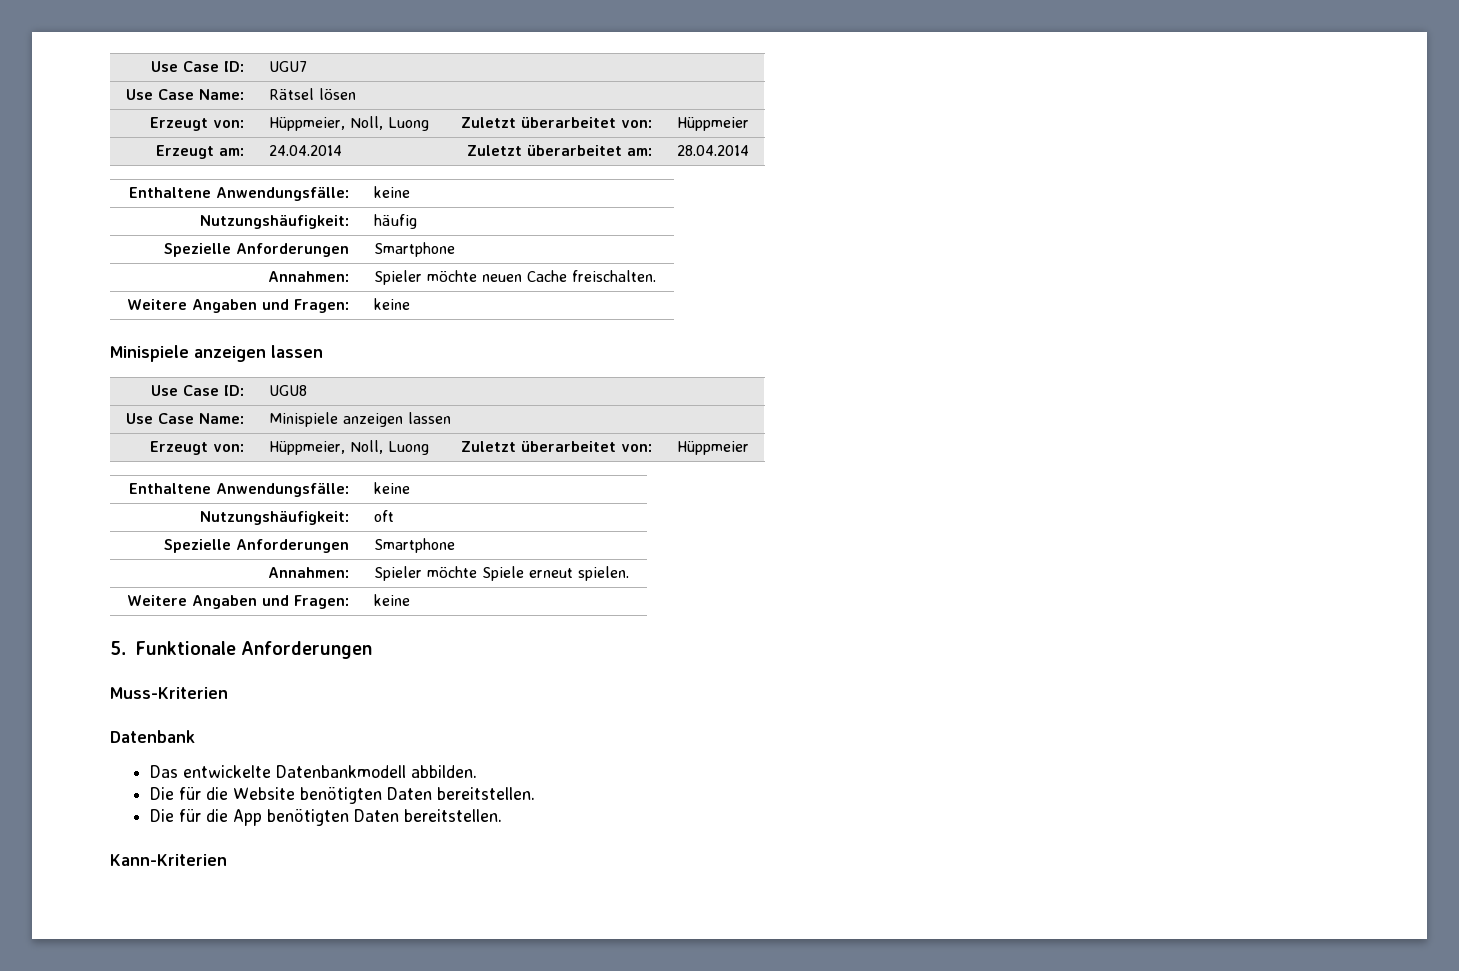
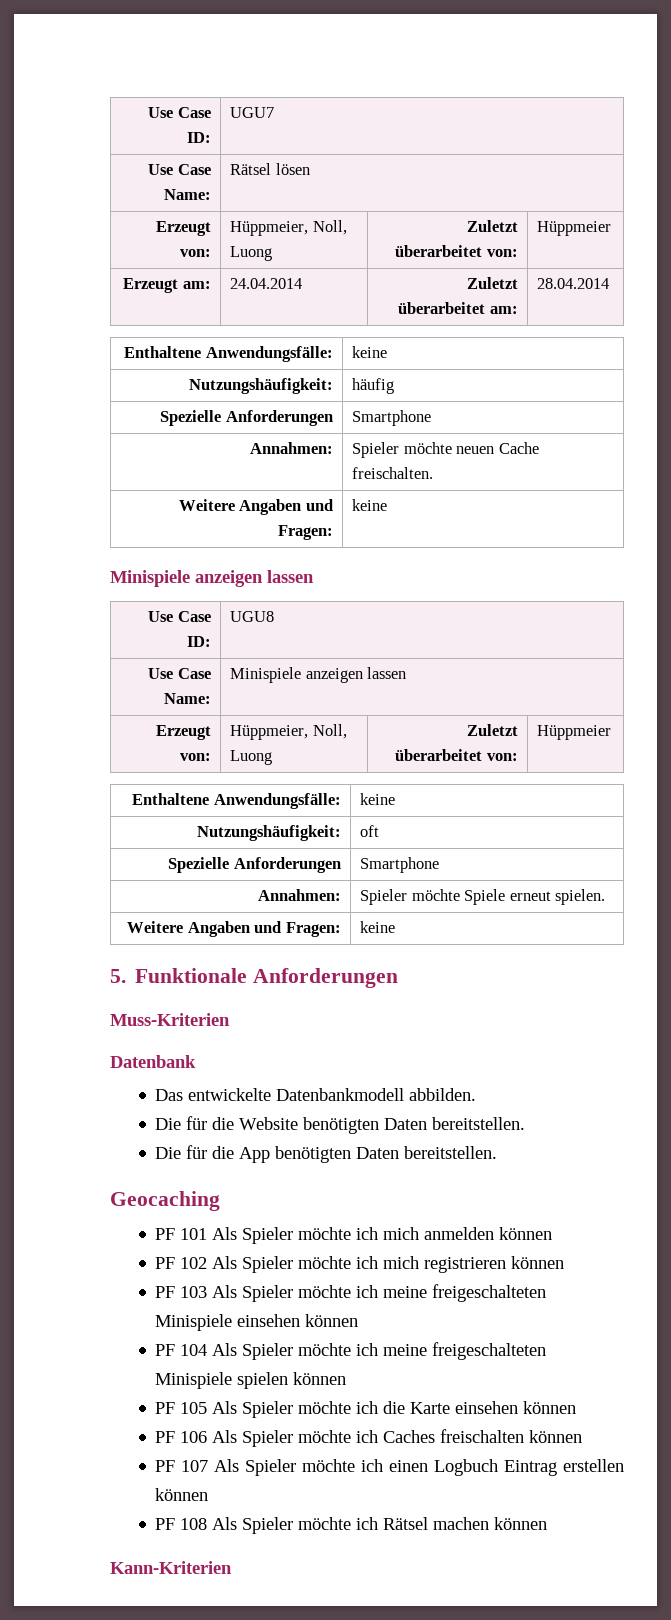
(503, 815) none -> [110,1191,220,1211] [155,1227,553,1244] [155,1256,565,1273] [155,1284,547,1302] [155,1314,359,1331] [155,1342,547,1360] [155,1372,347,1389] [155,1401,577,1418] [155,1429,583,1447] [155,1459,624,1476] [155,1488,209,1501] [155,1517,548,1534] // Geocaching // PF 101 Als Spieler möchte ich mich anmelden können // PF 102 Als Spieler möchte ich mich registrieren können // PF 103 Als Spieler möchte ich meine freigeschalteten Minispiele einsehen können // PF 104 Als Spieler möchte ich meine freigeschalteten Minispiele spielen können // PF 105 Als Spieler möchte ich die Karte einsehen können // PF 106 Als Spieler möchte ich Caches freischalten können // PF 107 Als Spieler möchte ich einen Logbuch Eintrag erstellen können // PF 108 Als Spieler möchte ich Rätsel machen können

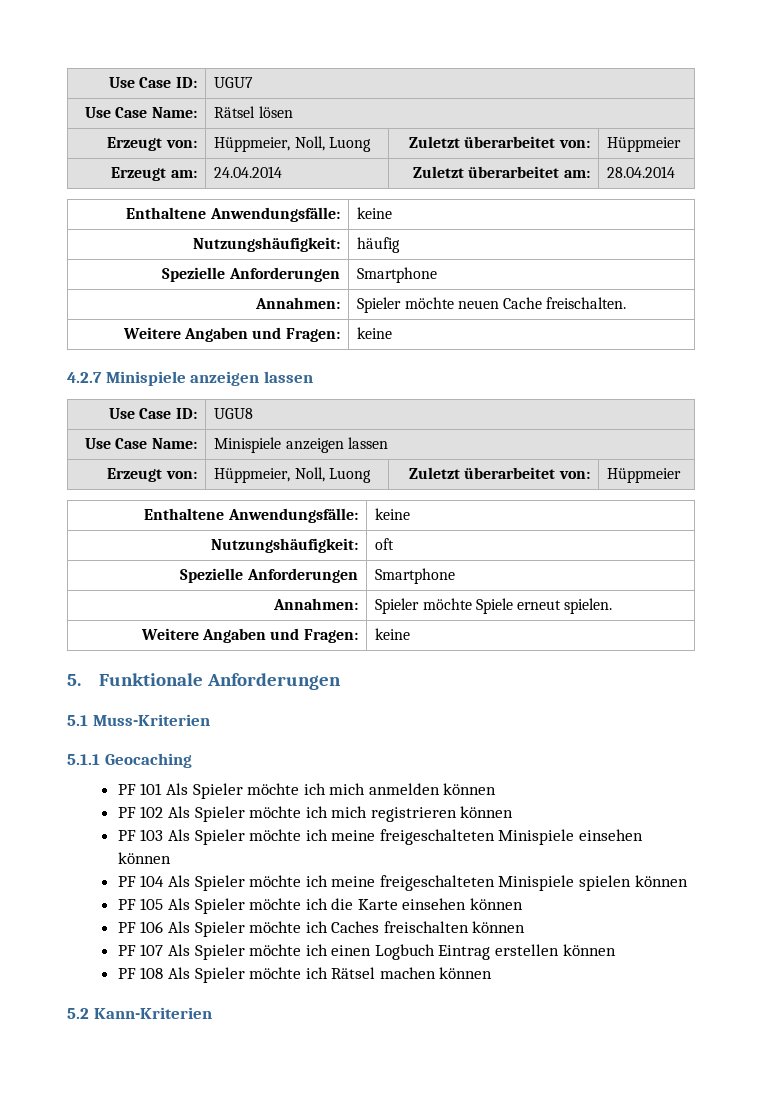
(388, 505) none -> [67,372,102,383] 4.2.7
(399, 978) none -> [67,715,88,726] 5.1
[110,1055,196,1068] [155,1088,477,1101] [155,1116,526,1134] [155,1145,498,1163] Datenbank // Das entwickelte Datenbankmodell abbilden. // Die für die Website benötigten Daten bereitstellen. // Die für die App benötigten Daten bereitstellen. // -> [67,754,100,765] 5.1.1
(548, 1523) none -> [67,1008,89,1019] 5.2

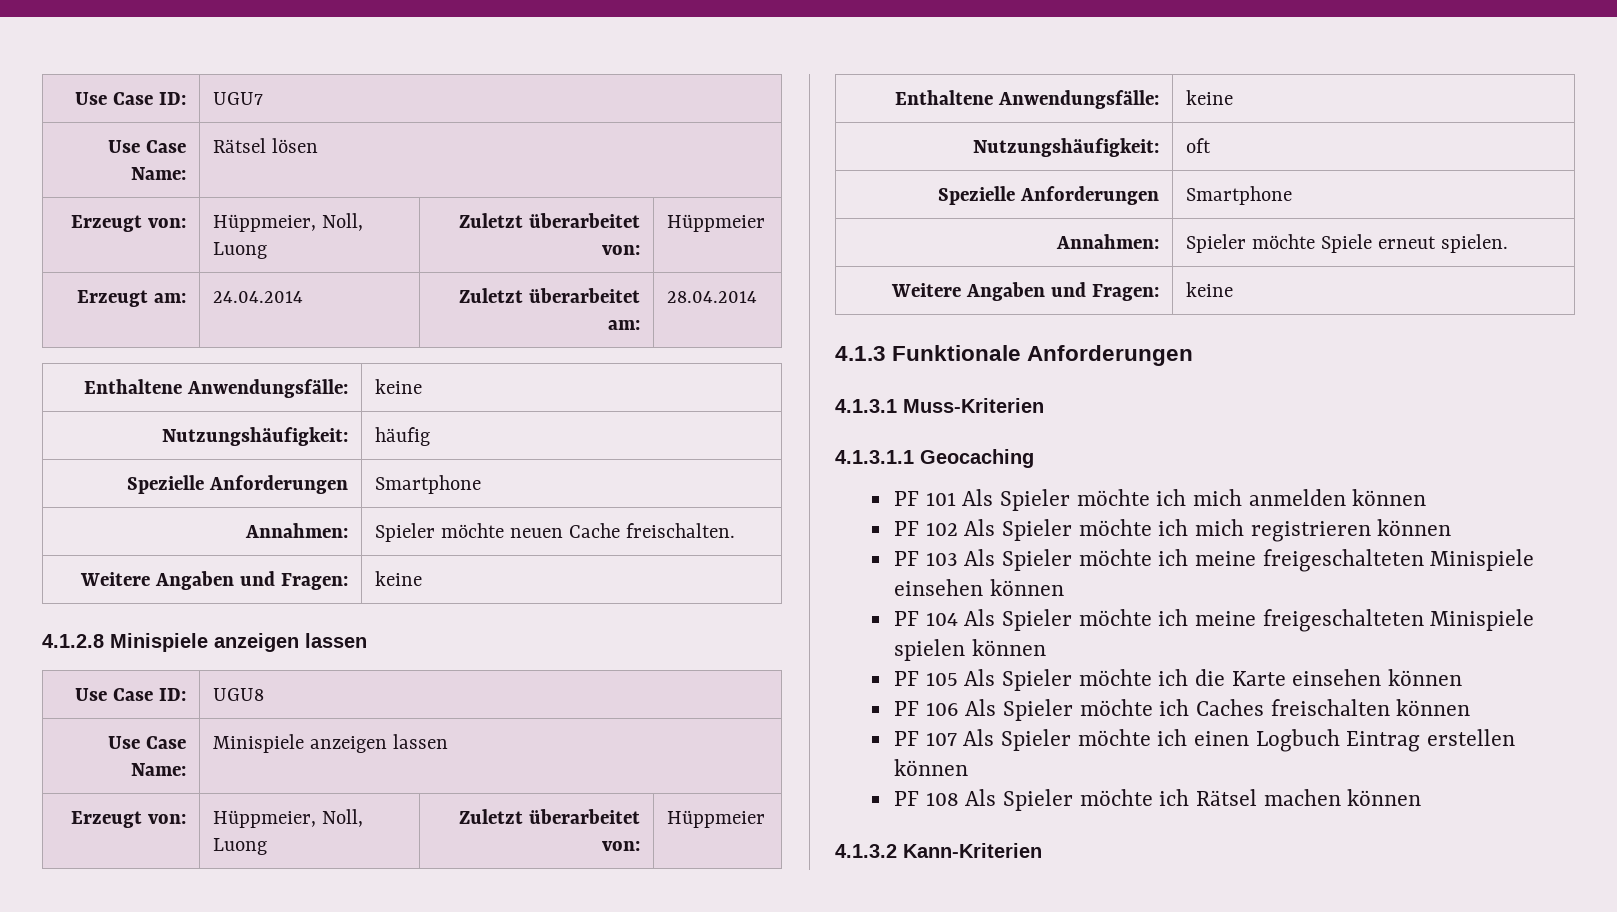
[67,372,102,383] 4.2.7 -> [42,634,104,648] 4.1.2.8
[67,674,81,686] 5. -> [835,346,886,361] 4.1.3
[67,715,88,726] 5.1 -> [835,399,897,413] 4.1.3.1
[67,754,100,765] 5.1.1 -> [835,450,914,464] 4.1.3.1.1
[67,1008,89,1019] 5.2 -> [835,844,897,858] 4.1.3.2

